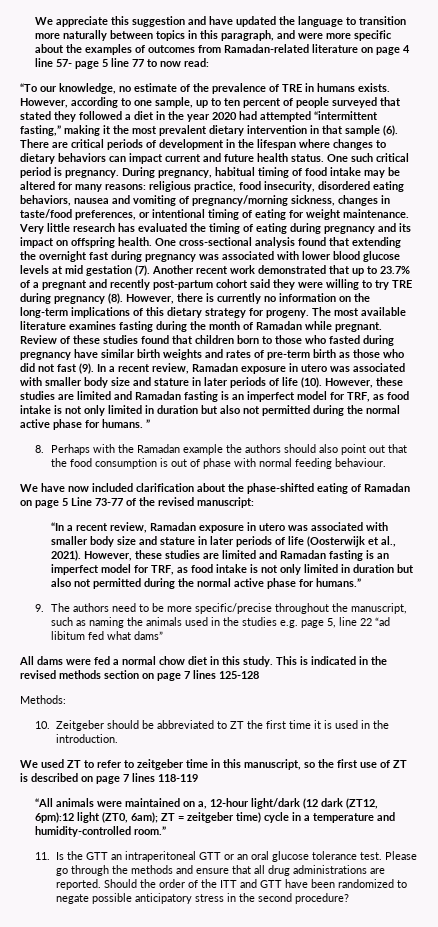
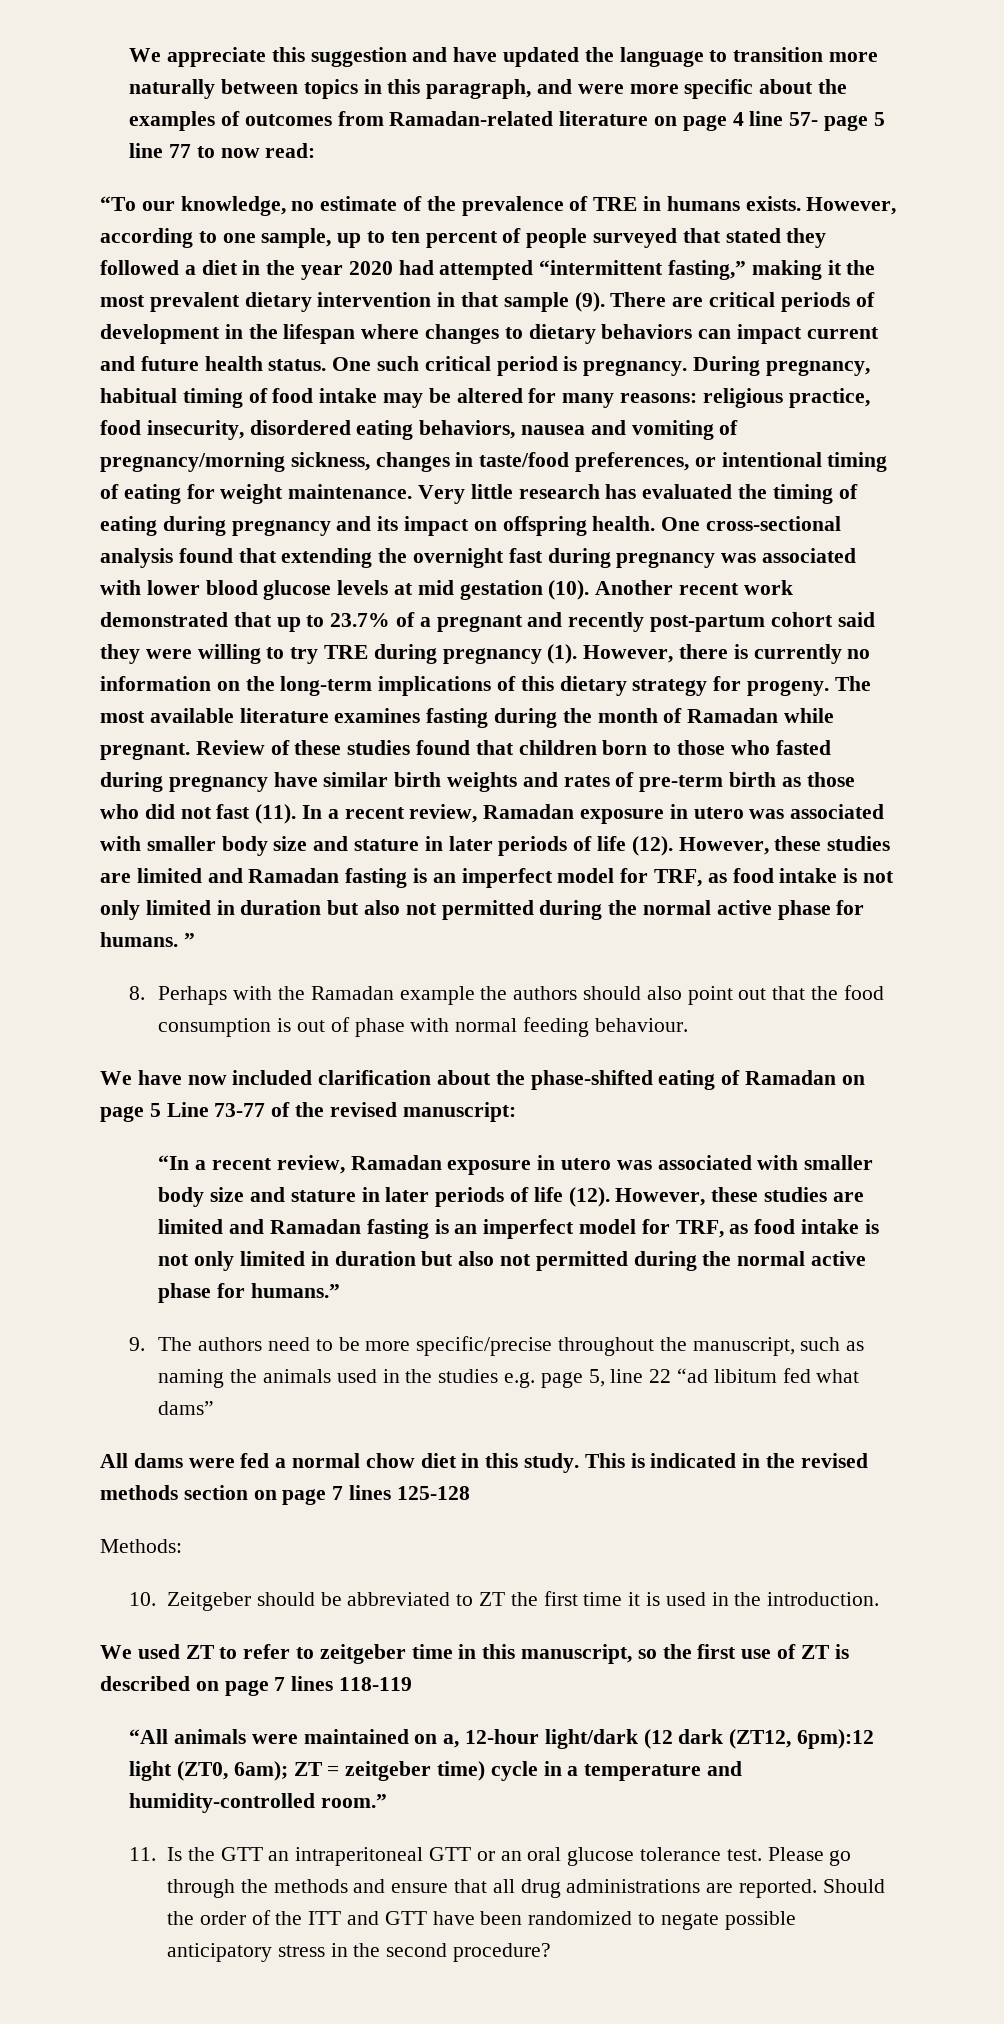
[383,125,398,136] (6). -> [574,292,605,312] (9).
[135,265,150,276] (7). -> [548,580,590,600] (10).
[108,293,123,304] (8). -> [547,644,578,664] (1).
[79,363,94,374] (9). -> [255,804,297,824] (11).
[301,377,322,388] (10). -> [631,836,673,856] (12).
[306,536,396,547] [50,550,81,561] (Oosterwijk et al., 2021). -> [568,1187,610,1207] (12).

